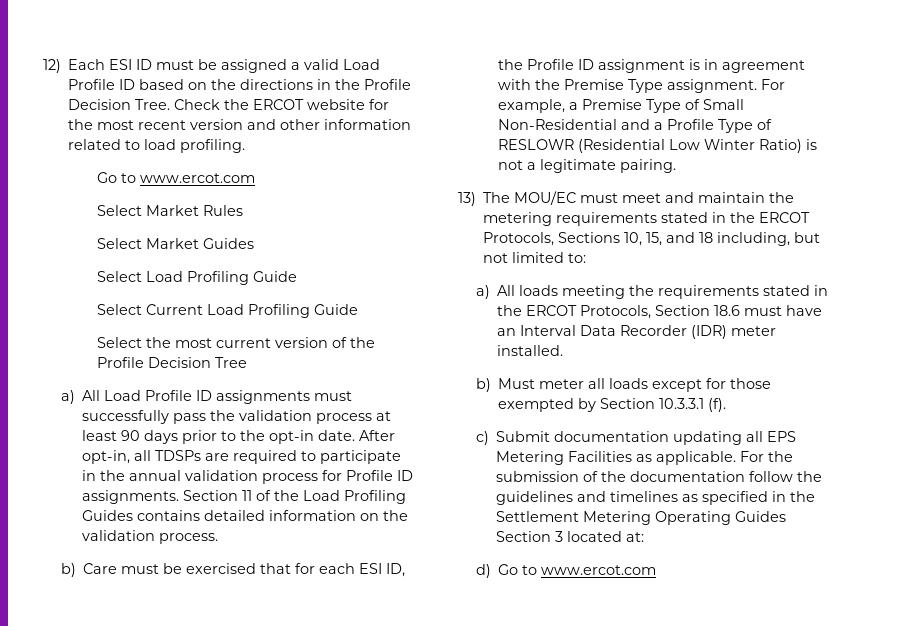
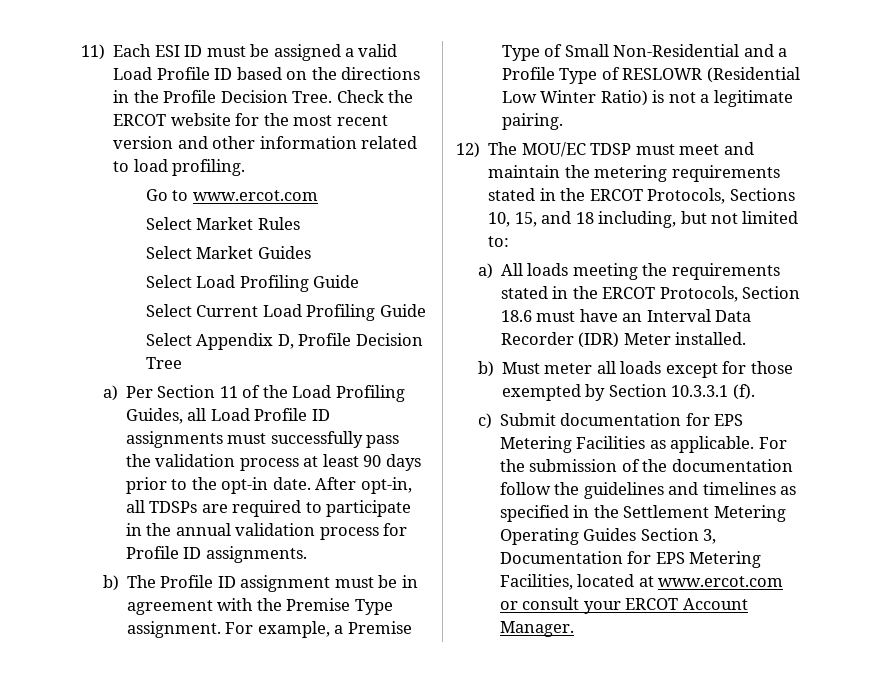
[43,59,61,73] 12) -> [81,44,105,60] 11)
[146,337,376,348] [97,357,248,368] [61,390,101,404] the most current version of the Profile Decision Tree // a) All -> [196,333,423,350] [146,357,183,369] [102,385,405,402] [125,408,207,424] Appendix D, Profile Decision Tree // a) Per Section 11 of the Load Profiling Guides, all
[183,490,407,504] [82,510,409,521] [82,530,219,544] [61,563,406,577] [498,59,524,70] Section 11 of the Load Profiling Guides contains detailed information on the validation process. // b) Care must be exercised that for each ESI ID, the -> [102,575,156,591] // b) The
[689,59,701,70] is -> [334,575,398,588] must be
[458,192,476,206] 13) -> [456,142,480,158] 12)
(577, 198) none -> [590,143,632,155] TDSP
[731,326,777,336] meter -> [623,333,671,345] Meter
[673,431,764,445] updating all -> [685,413,710,426] for
[555,531,645,542] [476,564,657,578] 3 located at: // d) Go to www.ercot.com -> [703,529,717,544] [499,551,762,568] [499,574,784,590] [499,597,748,614] [499,621,574,637] 3, Documentation for EPS Metering Facilities, located at www.ercot.com or consult your ERCOT Account Manager.

